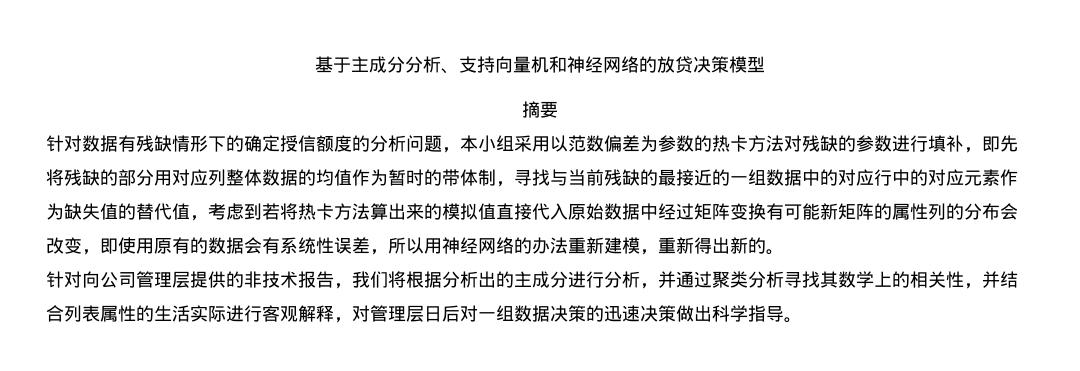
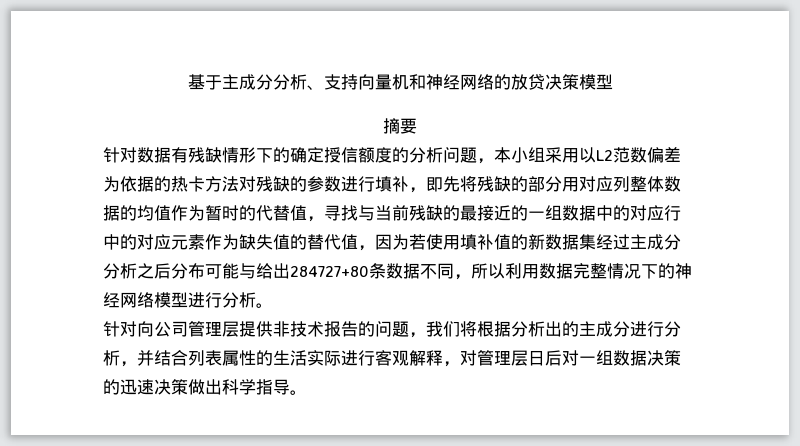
(568, 143) none -> [596,150,613,161] L2
[658,135,694,152] 参数 -> [120,176,154,192] 依据
[442,169,496,186] 带体制 -> [256,205,307,221] 代替值
[208,203,1018,220] [46,237,766,255] 考虑到若将热卡方法算出来的模拟值直接代入原始数据中经过矩阵变换有可能新矩阵的属性列的分布会改变，即使用原有的数据会有系统性误差，所以用神经网络的办法重新建模，重新得出新的 -> [375,234,681,250] [103,263,692,280] [103,292,256,308] 因为若使用填补值的新数据集经过主成分分析之后分布可能与给出284727+80条数据不同，所以利用数据完整情况下的神经网络模型进行分析
[226,271,244,288] 的 -> (273, 329) none
(334, 279) none -> [358,321,409,337] 的问题
[676,271,1000,289] 通过聚类分析寻找其数学上的相关性，并 -> (154, 358) none

